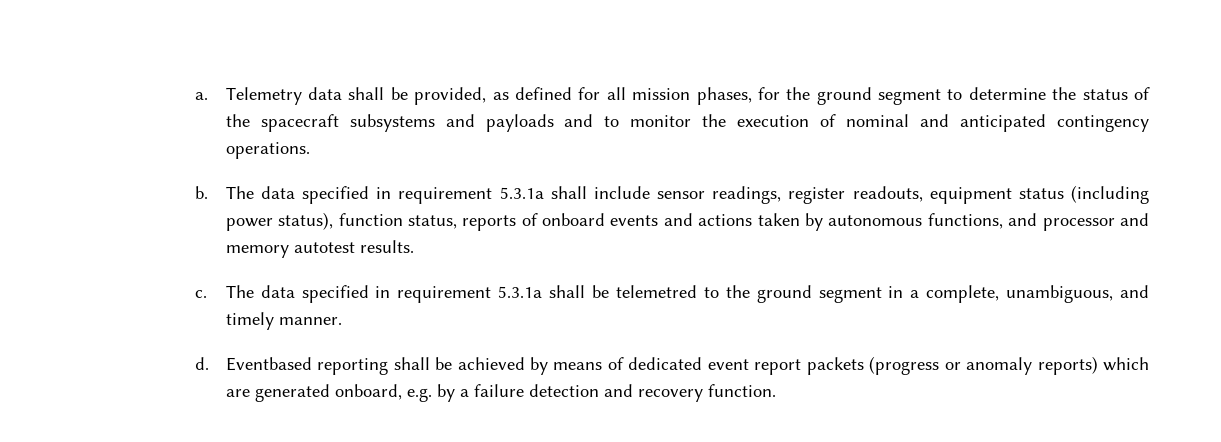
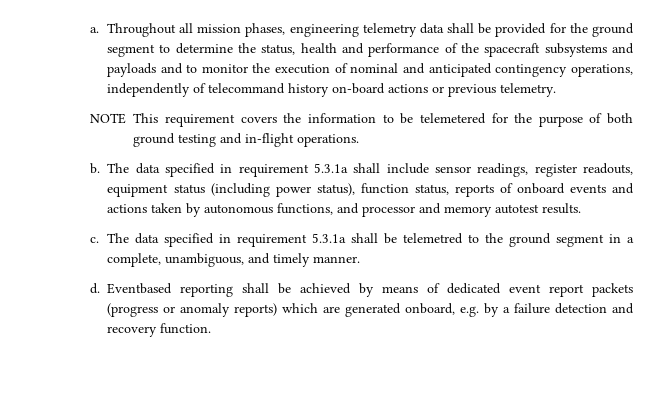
[225,87,752,105] Telemetry data shall be provided, as defined for all mission phases, -> [106,23,547,37] Throughout all mission phases, engineering telemetry data shall be provided
[1082,89,1128,100] status -> [261,43,440,57] status, health and performance
(1149, 123) none -> [571,64,634,77] [106,83,556,97] [90,113,633,127] [133,133,295,147] operations, independently of telecommand history on-board actions or previous telemetry. // NOTE This requirement covers the information to be telemetered for the purpose of both ground testing and in-flight

